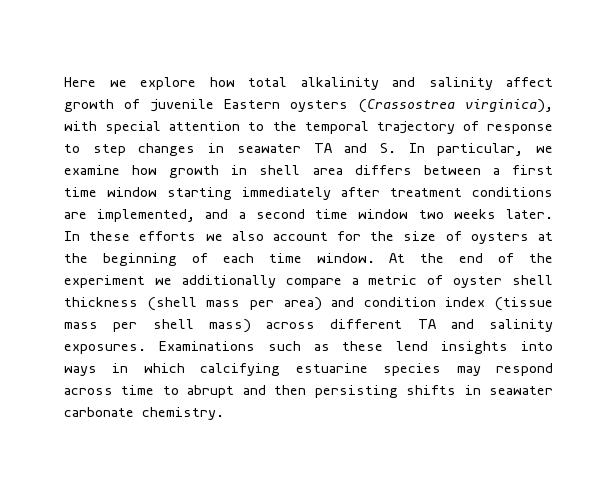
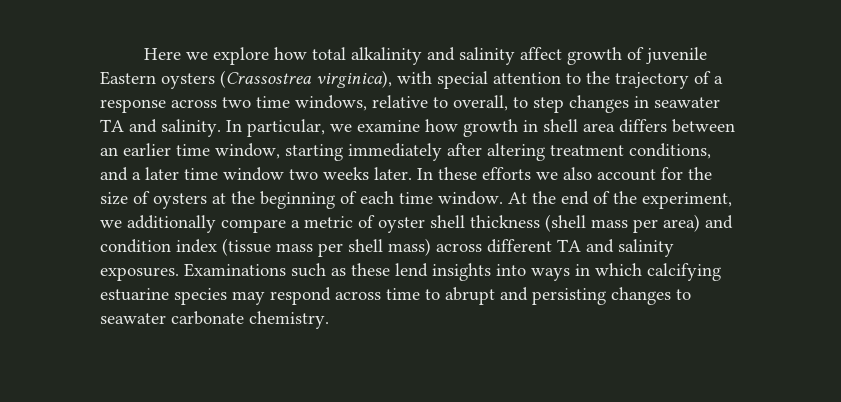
[304,121,369,134] temporal -> (610, 77) none
[487,124,553,134] response -> [714,76,723,84] [100,95,508,113] a response across two time windows, relative to overall,
[379,143,396,153] S. -> [161,119,221,137] salinity.
[492,165,553,175] [64,187,553,200] [64,209,196,222] a first time window starting immediately after treatment conditions are implemented, -> [100,143,711,161] an earlier time window, starting immediately after altering treatment conditions,
[255,209,305,219] second -> [145,167,179,180] later
[64,275,145,288] experiment -> [642,192,732,209] experiment,
[274,385,481,398] then persisting shifts in -> [532,287,691,305] persisting changes to

